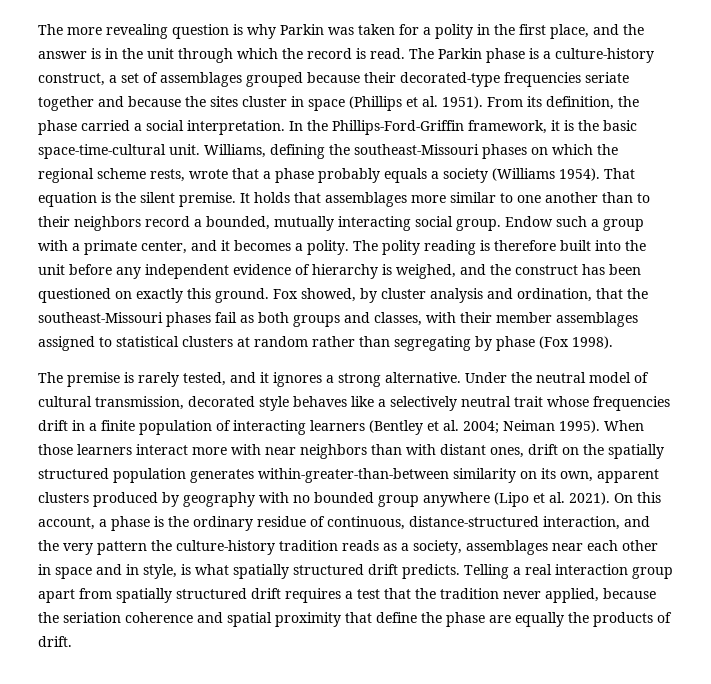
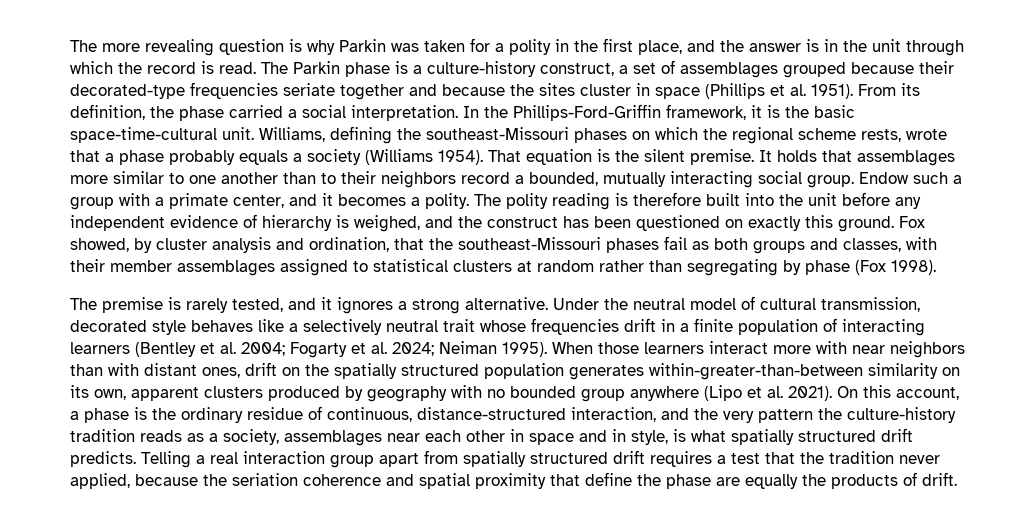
(499, 427) none -> [290,342,434,358] Fogarty et al. 2024;

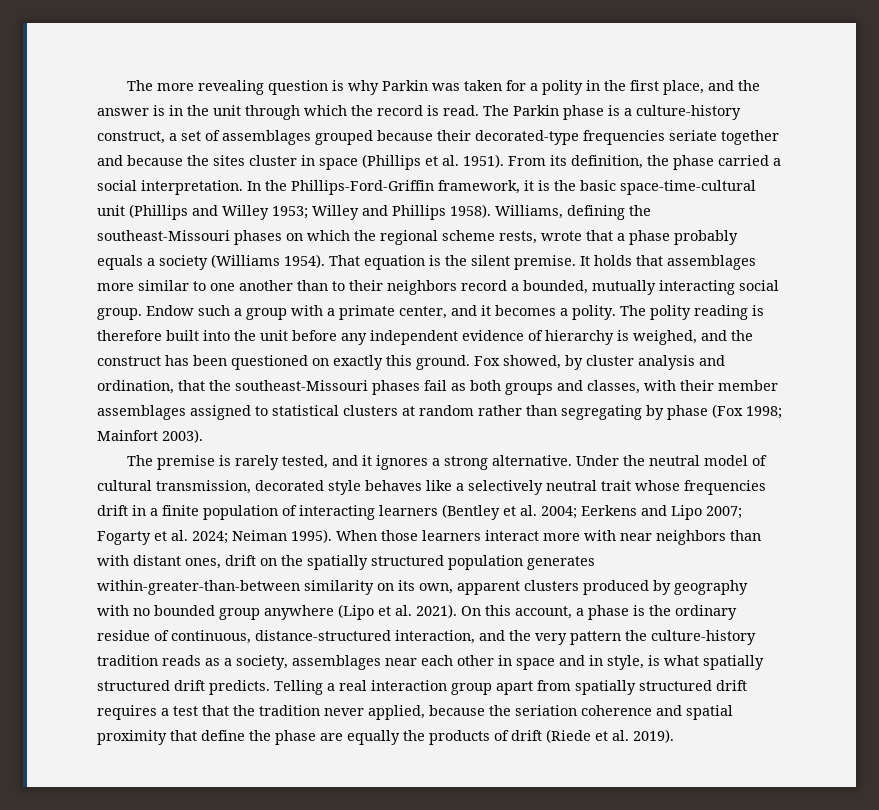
[222,127,254,140] unit. -> [97,204,491,220] unit (Phillips and Willey 1953; Willey and Phillips 1958).
[891,260,936,275] 1998). -> [746,406,782,419] [97,429,203,443] 1998; Mainfort 2003).
(285, 349) none -> [581,505,742,520] Eerkens and Lipo 2007;
[922,472,957,486] drift. -> [511,729,674,743] drift (Riede et al. 2019).

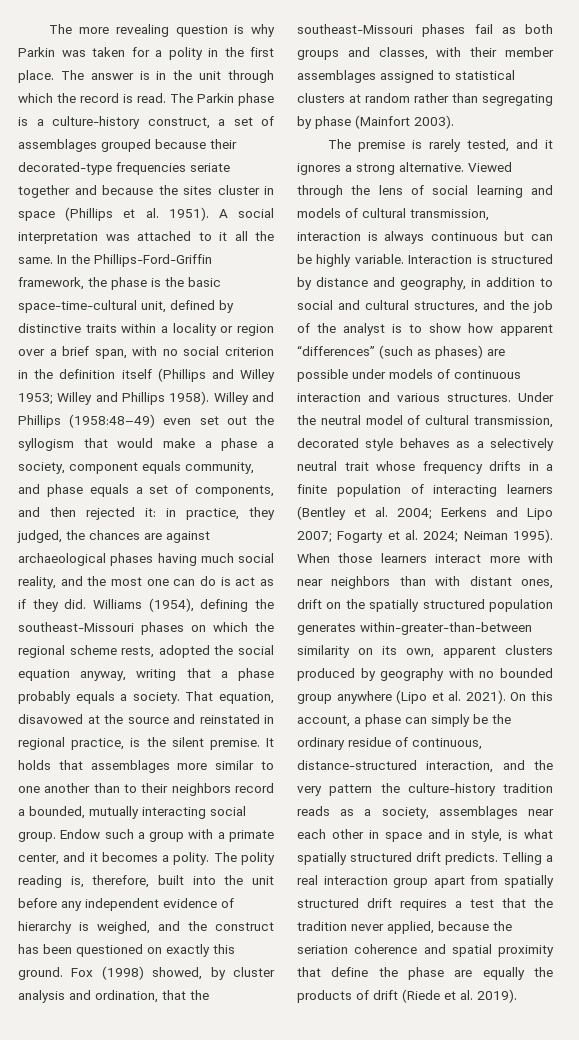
[662,80,760,95] place, and the -> [18,70,84,83] place. The
[508,155,781,170] [97,180,243,195] From its definition, the phase carried a social interpretation. -> [218,208,274,218] [18,231,274,244] [18,257,53,264] A social interpretation was attached to it all the same.
[524,180,534,191] it -> [88,277,147,290] the phase
[97,205,125,216] unit -> [141,300,234,313] [18,323,274,336] [18,346,274,359] [18,369,152,379] unit, defined by distinctive traits within a locality or region over a brief span, with no social criterion in the definition itself
[495,205,563,219] Williams, -> [213,392,274,405] [18,414,274,428] [18,438,274,451] [18,461,254,474] [18,484,274,497] [18,507,275,520] [17,530,210,543] [18,553,274,566] [18,576,274,589] [18,598,194,612] Willey and Phillips (1958:48–49) even set out the syllogism that would make a phase a society, component equals community, and phase equals a set of components, and then rejected it: in practice, they judged, the chances are against archaeological phases having much social reality, and the most one can do is act as if they did. Williams (1954),
[541,231,582,241] wrote -> [158,645,274,658] [18,669,177,681] adopted the social equation anyway, writing
[159,254,425,270] society (Williams 1954). That equation -> [132,691,274,704] [18,714,274,724] [18,737,125,750] society. That equation, disavowed at the source and reinstated in regional practice,
[752,305,764,316] [97,330,162,341] is therefore -> [70,875,150,888] is, therefore,
(500, 361) none -> [101,966,144,980] (1998)
[712,404,782,419] [97,430,158,441] (Fox 1998; Mainfort -> [355,115,410,129] (Mainfort
(572, 460) none -> [468,162,512,172] [297,185,553,198] [297,208,489,221] [297,231,553,244] [297,254,553,267] [297,277,553,290] [297,300,553,313] [297,323,553,336] [297,345,505,359] [297,369,521,382] [297,392,511,402] Viewed through the lens of social learning and models of cultural transmission, interaction is always continuous but can be highly variable. Interaction is structured by distance and geography, in addition to social and cultural structures, and the job of the analyst is to show how apparent “differences” (such as phases) are possible under models of continuous interaction and various structures.
[426,480,452,491] like -> [456,441,471,448] as
[684,480,766,495] [97,505,128,516] frequencies drift -> [422,461,521,474] frequency drifts
[633,605,645,616] is -> [405,714,488,727] can simply be

